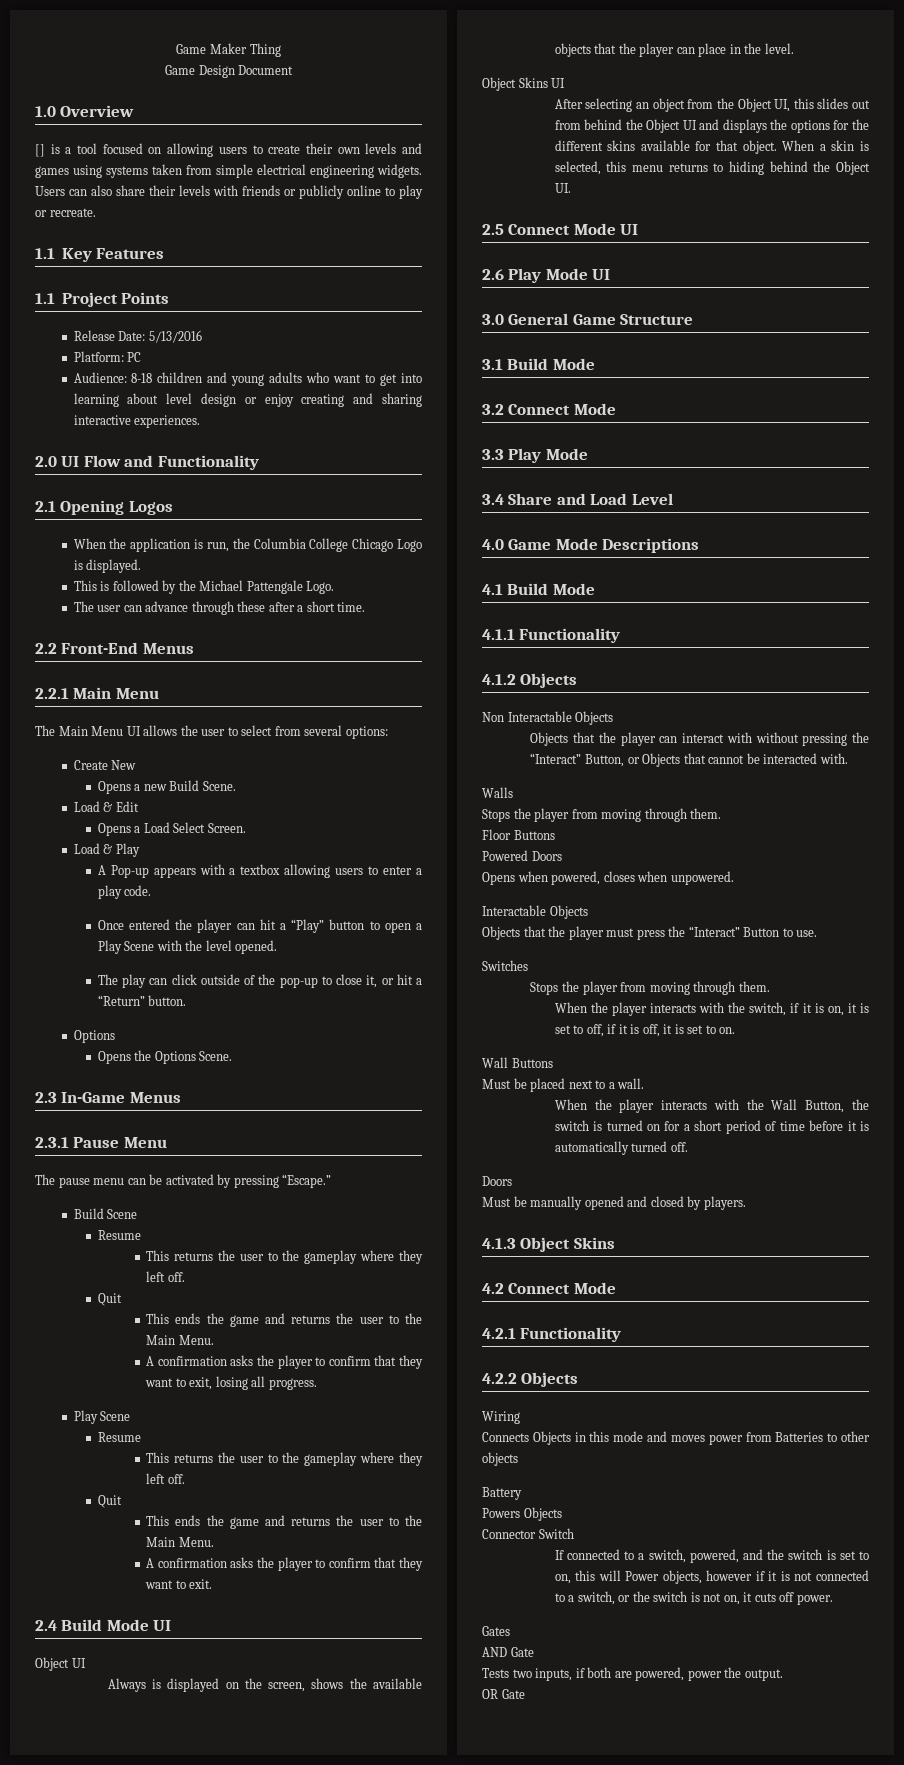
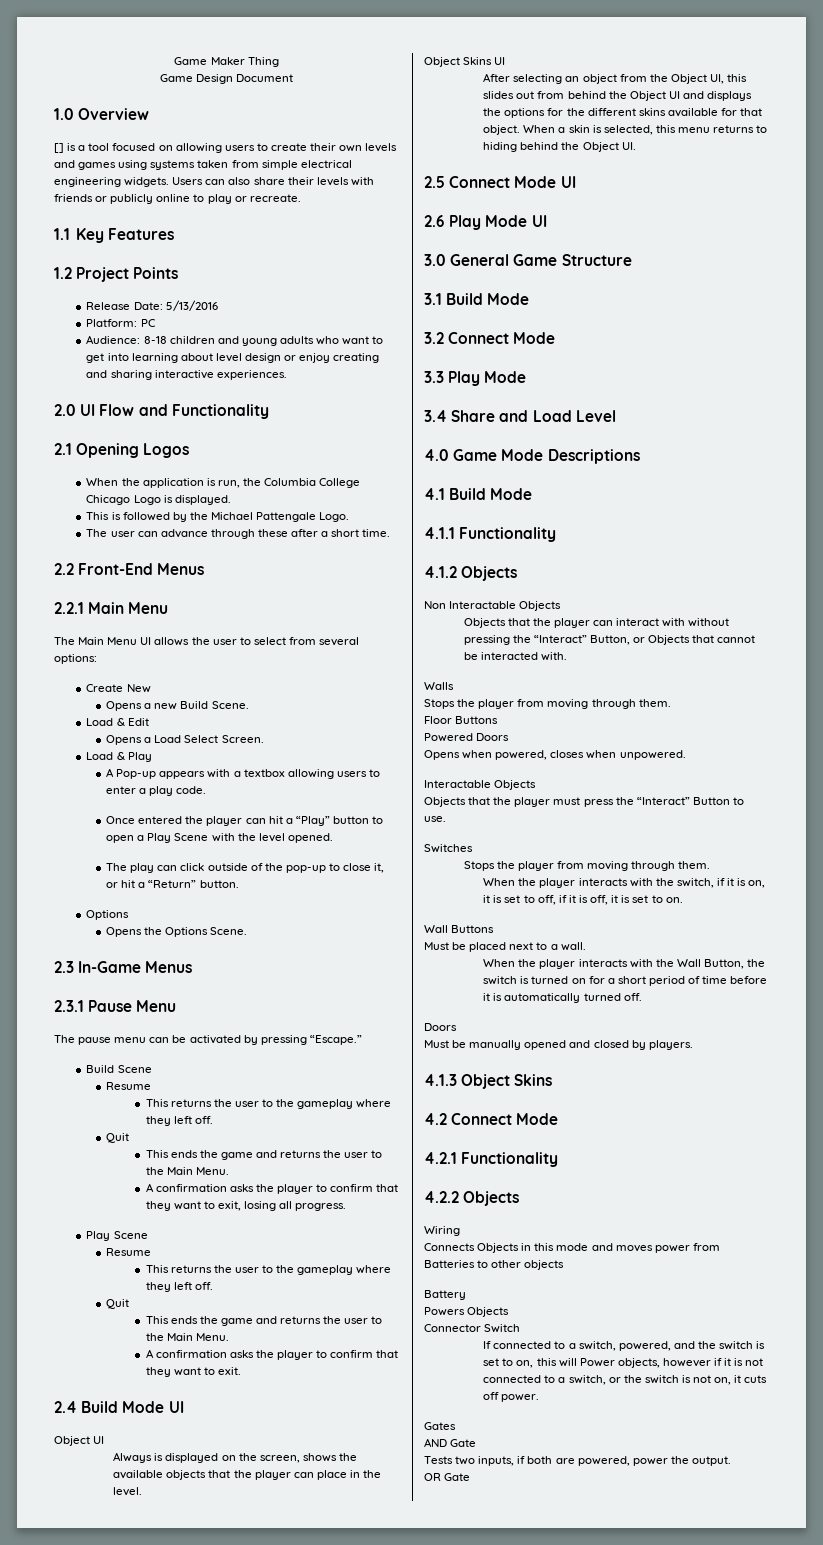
[35,293,55,304] 1.1 -> [54,267,72,279] 1.2

